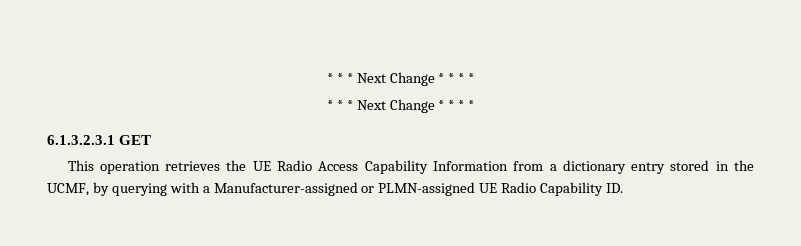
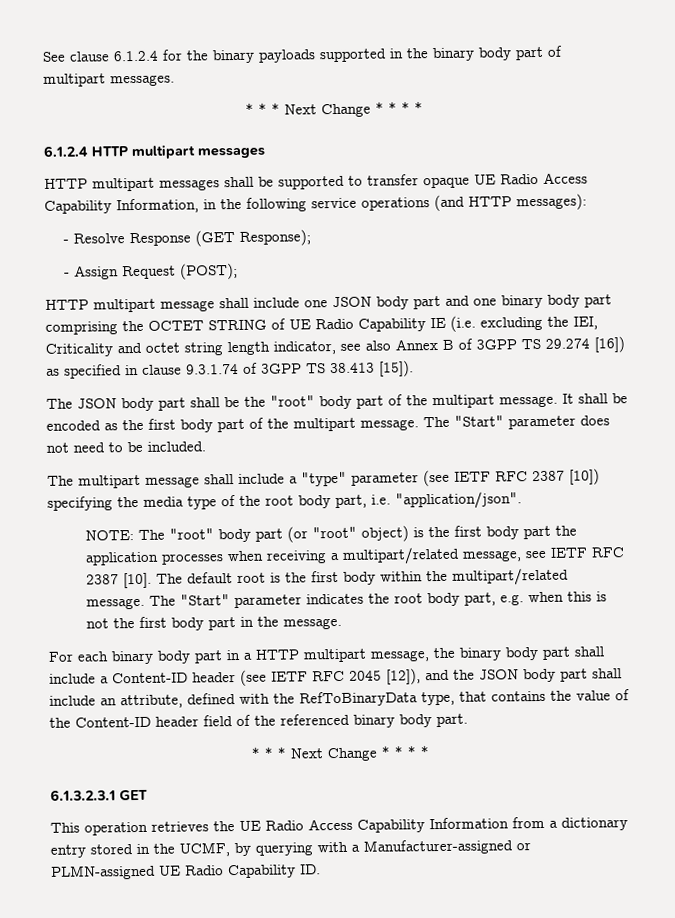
[326,72,475,86] * * * Next Change * * * * -> [42,45,563,64] [43,73,175,87] [245,101,423,118] [43,144,265,160] [44,172,588,192] [44,193,587,214] [63,229,312,247] [64,262,239,280] [45,294,612,313] [45,315,598,335] [45,336,625,357] [46,360,414,379] [46,393,628,412] [46,415,610,433] [46,441,206,453] [47,468,600,489] [47,491,522,511] [85,525,578,543] [85,546,625,566] [86,567,570,589] [86,591,608,610] [86,616,343,631] [48,646,604,665] [49,668,622,686] [49,689,630,709] [49,713,468,728] See clause 6.1.2.4 for the binary payloads supported in the binary body part of multipart messages. // * * * Next Change * * * * // 6.1.2.4 HTTP multipart messages // HTTP multipart messages shall be supported to transfer opaque UE Radio Access Capability Information, in the following service operations (and HTTP messages): // - Resolve Response (GET Response); // - Assign Request (POST); // HTTP multipart message shall include one JSON body part and one binary body part comprising the OCTET STRING of UE Radio Capability IE (i.e. excluding the IEI, Criticality and octet string length indicator, see also Annex B of 3GPP TS 29.274 [16]) as specified in clause 9.3.1.74 of 3GPP TS 38.413 [15]). // The JSON body part shall be the "root" body part of the multipart message. It shall be encoded as the first body part of the multipart message. The "Start" parameter does not need to be included. // The multipart message shall include a "type" parameter (see IETF RFC 2387 [10]) specifying the media type of the root body part, i.e. "application/json". // NOTE: The "root" body part (or "root" object) is the first body part the application processes when receiving a multipart/related message, see IETF RFC 2387 [10]. The default root is the first body within the multipart/related message. The "Start" parameter indicates the root body part, e.g. when this is not the first body part in the message. // For each binary body part in a HTTP multipart message, the binary body part shall include a Content-ID header (see IETF RFC 2045 [12]), and the JSON body part shall include an attribute, defined with the RefToBinaryData type, that contains the value of the Content-ID header field of the referenced binary body part.

